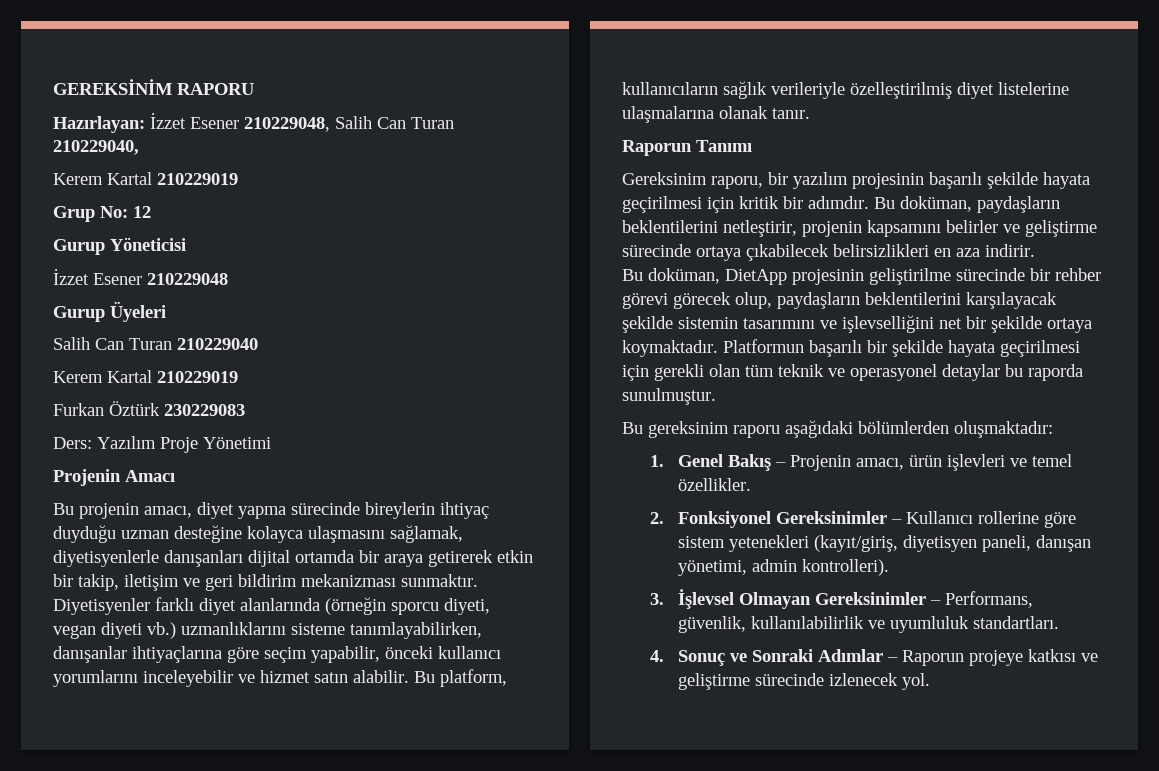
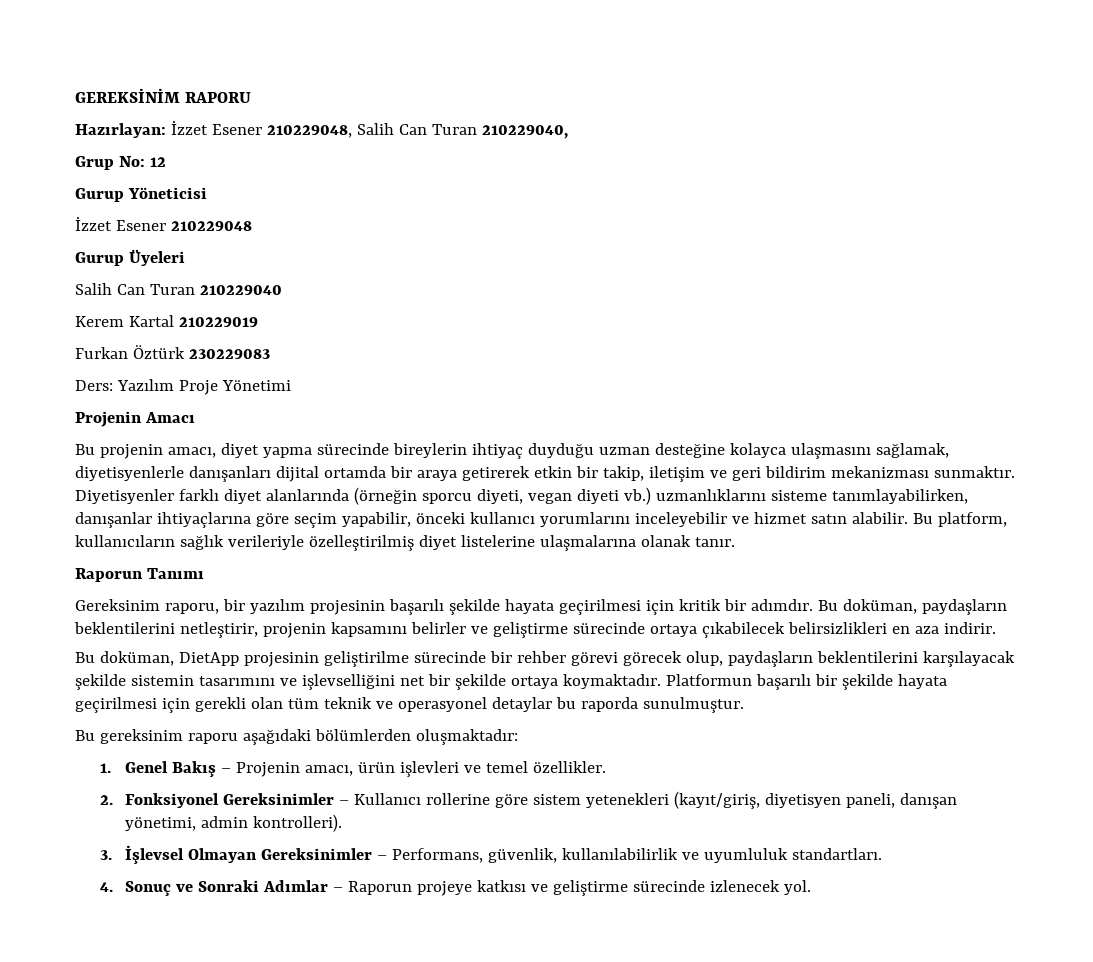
[53,172,238,185] // Kerem Kartal 210229019 -> (568, 132) none

